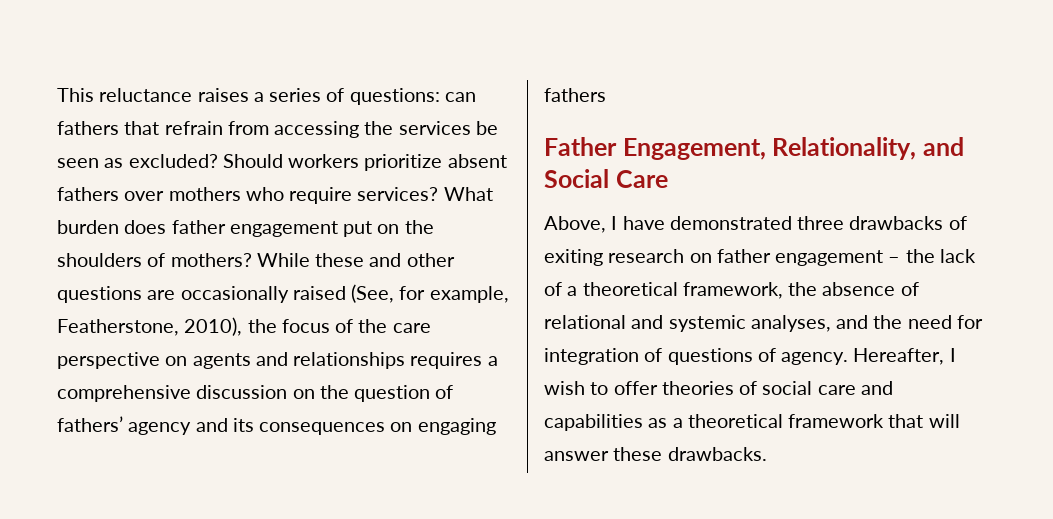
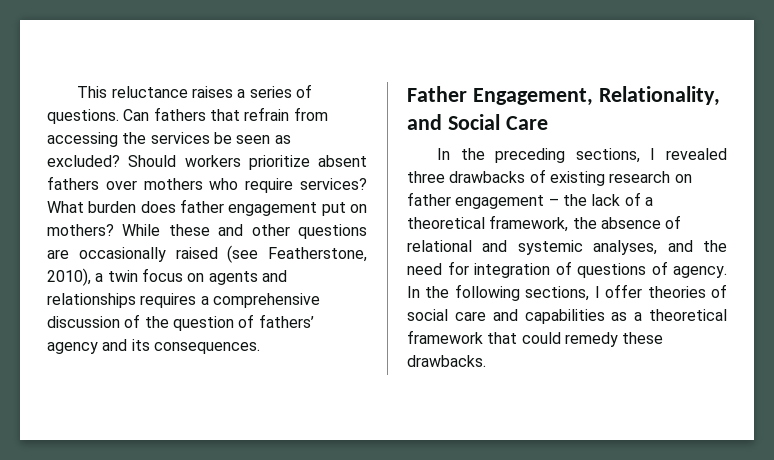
[349,88,476,105] questions: can -> [47,109,150,124] questions. Can
[404,220,434,234] [57,253,166,267] the shoulders of -> (367, 208) none
[351,284,509,303] [57,317,431,336] [57,352,160,369] (See, for example, Featherstone, 2010), the focus of the care perspective -> [227,245,367,263] [47,268,183,286] (see Featherstone, 2010), a twin focus
[292,389,315,399] on -> [124,314,141,328] of
[259,418,496,435] [544,88,606,102] consequences on engaging fathers -> [153,342,260,354] consequences.
[544,216,792,233] Above, I have demonstrated -> [437,148,727,163] In the preceding sections, I revealed
[544,249,603,266] exiting -> [549,171,605,186] existing
[853,348,956,365] [544,381,609,395] Hereafter, I wish to -> [407,284,600,301] In the following sections, I
[928,414,960,428] [544,451,609,461] will answer -> [521,332,618,347] could remedy

